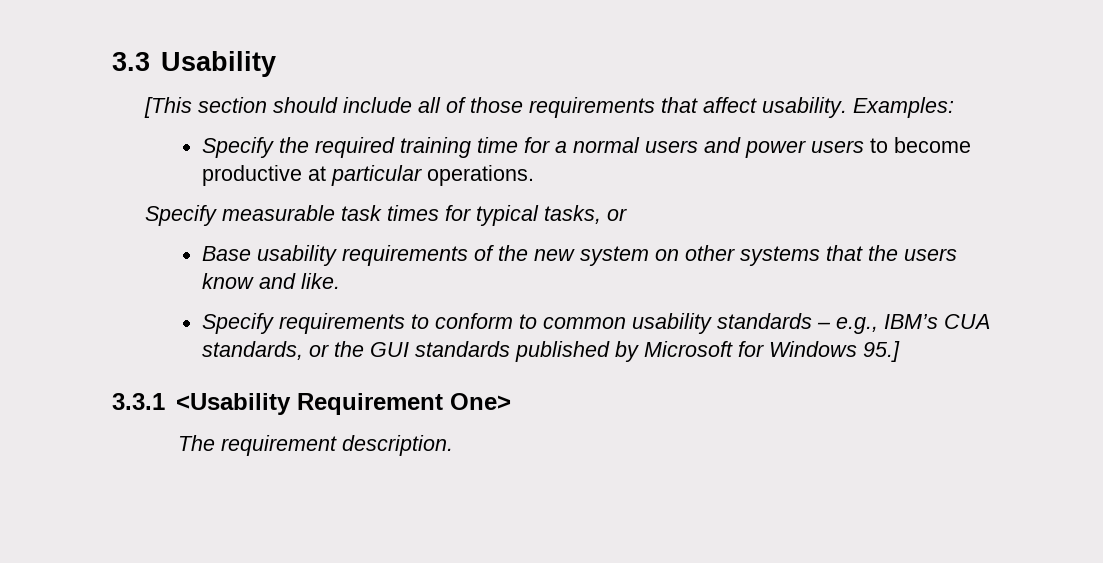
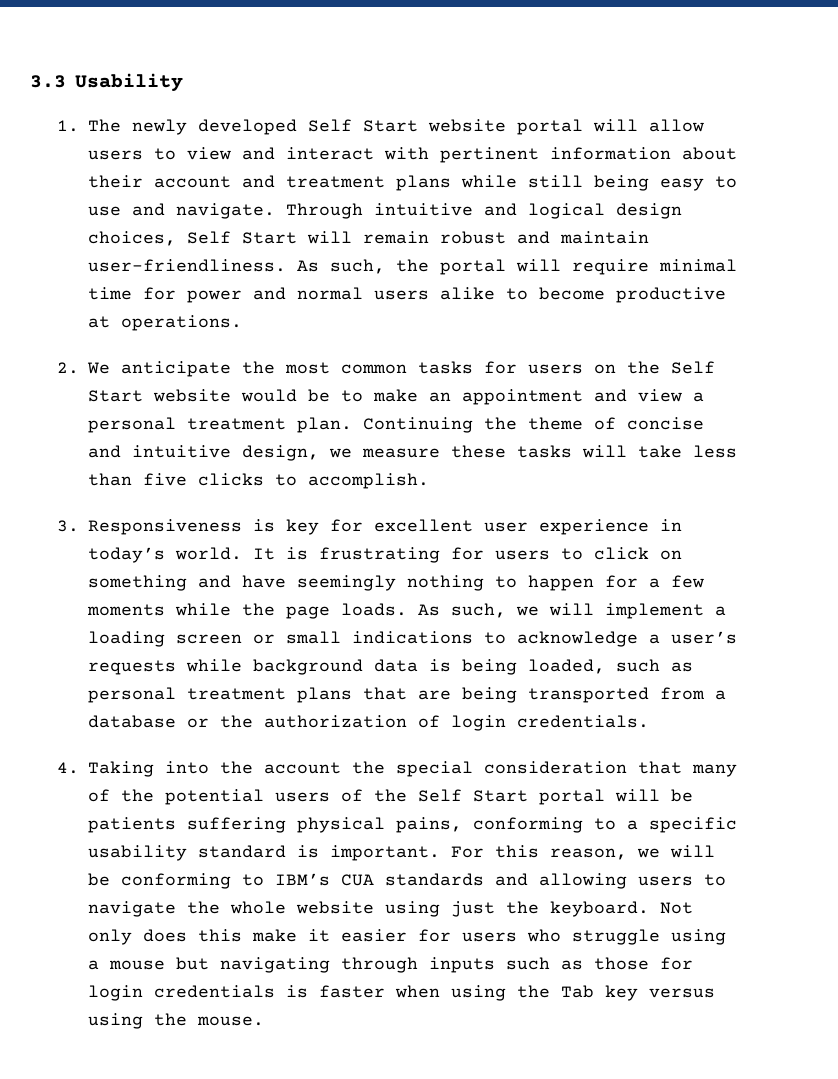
[144,97,955,118] [202,137,865,158] [This section should include all of those requirements that affect usability. Examples: // Specify the required training time for a normal users and power users -> [56,119,704,135] [87,147,737,163] [87,175,737,191] [87,203,682,219] [87,231,649,246] [87,259,737,275] [87,287,495,303] 1. The newly developed Self Start website portal will allow users to view and interact with pertinent information about their account and treatment plans while still being easy to use and navigate. Through intuitive and logical design choices, Self Start will remain robust and maintain user-friendliness. As such, the portal will require minimal time for power and normal users alike
[331,165,423,186] particular -> (110, 322) none
[145,205,628,226] [202,245,958,266] [202,273,341,289] [202,313,991,334] [202,341,901,362] [112,393,511,415] [178,435,454,456] Specify measurable task times for typical tasks, or // Base usability requirements of the new system on other systems that the users know and like. // Specify requirements to conform to common usability standards – e.g., IBM’s CUA standards, or the GUI standards published by Microsoft for Windows 95.] // 3.3.1 <Usability Requirement One> // The requirement description. -> [56,361,715,377] [87,389,704,405] [87,417,704,433] [87,445,737,461] [87,473,429,489] [56,519,682,535] [87,547,682,563] [87,575,704,591] [86,603,726,619] [87,631,737,647] [87,659,693,675] [87,687,726,703] [87,715,649,731] [56,761,737,777] [87,789,693,805] [87,817,737,833] [87,845,715,861] [87,873,726,889] [87,901,693,917] [87,929,726,945] [87,957,693,973] [87,985,715,1001] [87,1013,264,1029] 2. We anticipate the most common tasks for users on the Self Start website would be to make an appointment and view a personal treatment plan. Continuing the theme of concise and intuitive design, we measure these tasks will take less than five clicks to accomplish. // 3. Responsiveness is key for excellent user experience in today’s world. It is frustrating for users to click on something and have seemingly nothing to happen for a few moments while the page loads. As such, we will implement a loading screen or small indications to acknowledge a user’s requests while background data is being loaded, such as personal treatment plans that are being transported from a database or the authorization of login credentials. // 4. Taking into the account the special consideration that many of the potential users of the Self Start portal will be patients suffering physical pains, conforming to a specific usability standard is important. For this reason, we will be conforming to IBM’s CUA standards and allowing users to navigate the whole website using just the keyboard. Not only does this make it easier for users who struggle using a mouse but navigating through inputs such as those for login credentials is faster when using the Tab key versus using the mouse.

